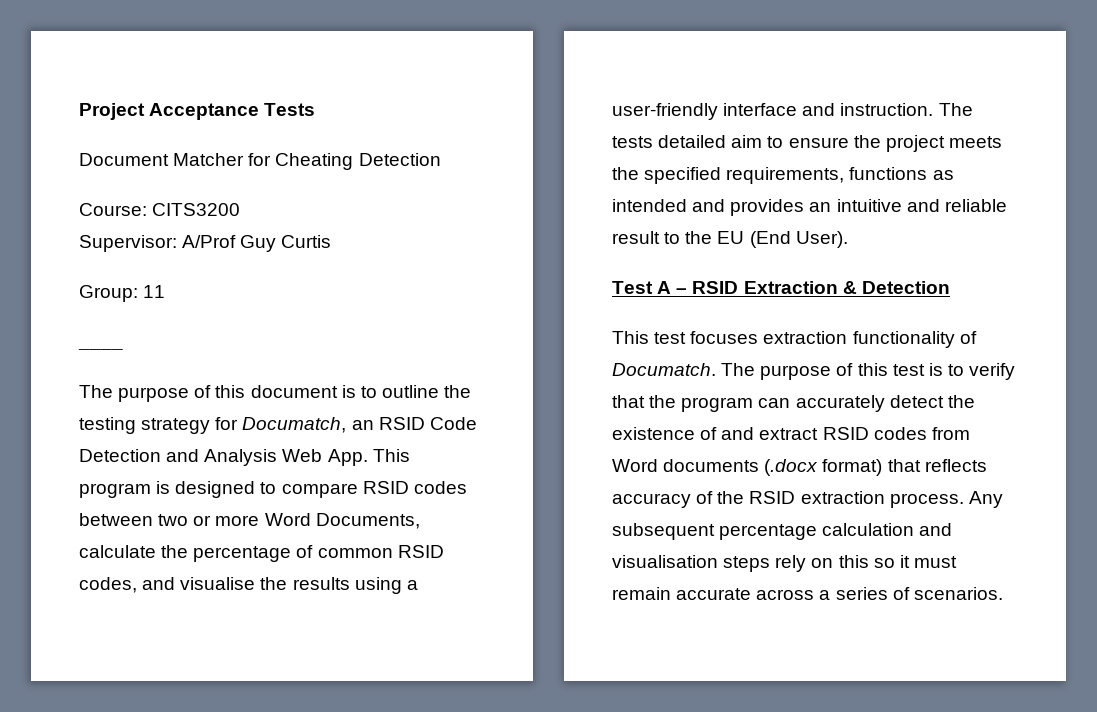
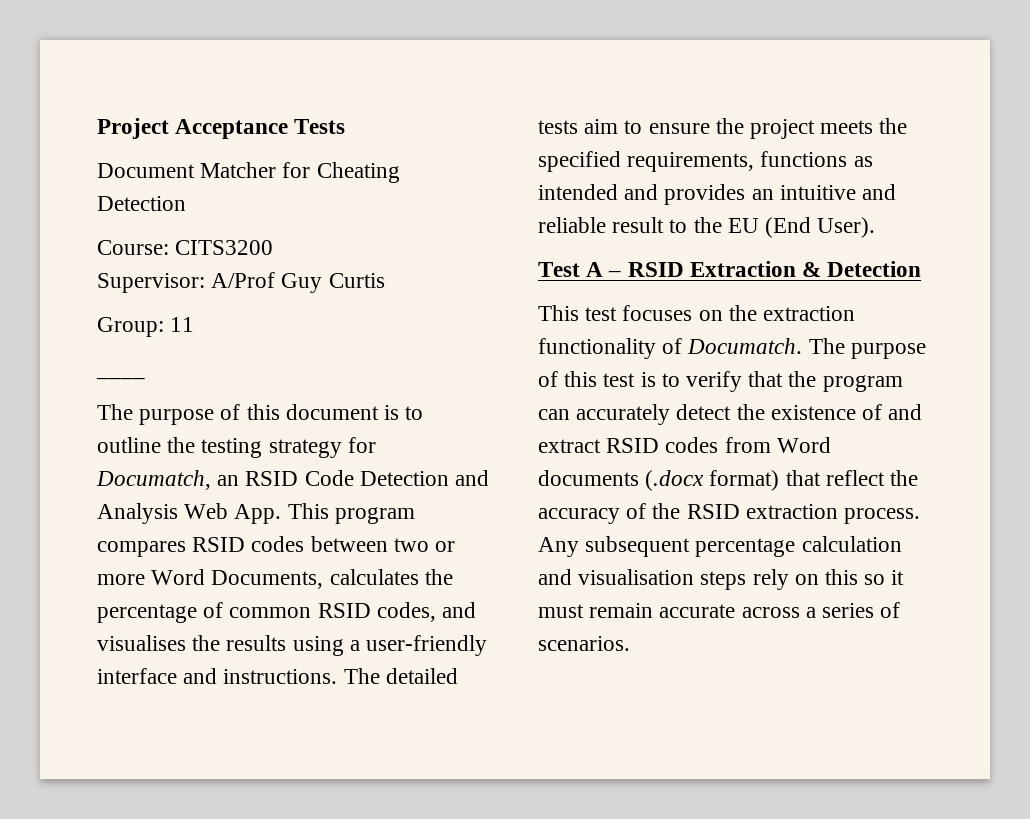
[156,481,358,498] is designed to compare -> [97,541,186,557] compares
[79,545,156,558] calculate -> [329,569,419,585] calculates
[180,577,256,590] visualise -> [97,635,186,651] visualises
[840,103,973,116] [612,135,727,148] instruction. The tests detailed -> [223,668,458,684] [538,120,578,134] instructions. The detailed tests
(759, 337) none -> [698,305,757,321] on the
[924,459,987,472] reflects -> [825,470,919,486] reflect the

